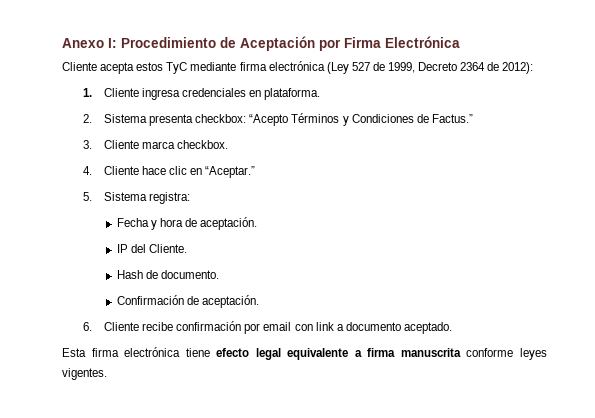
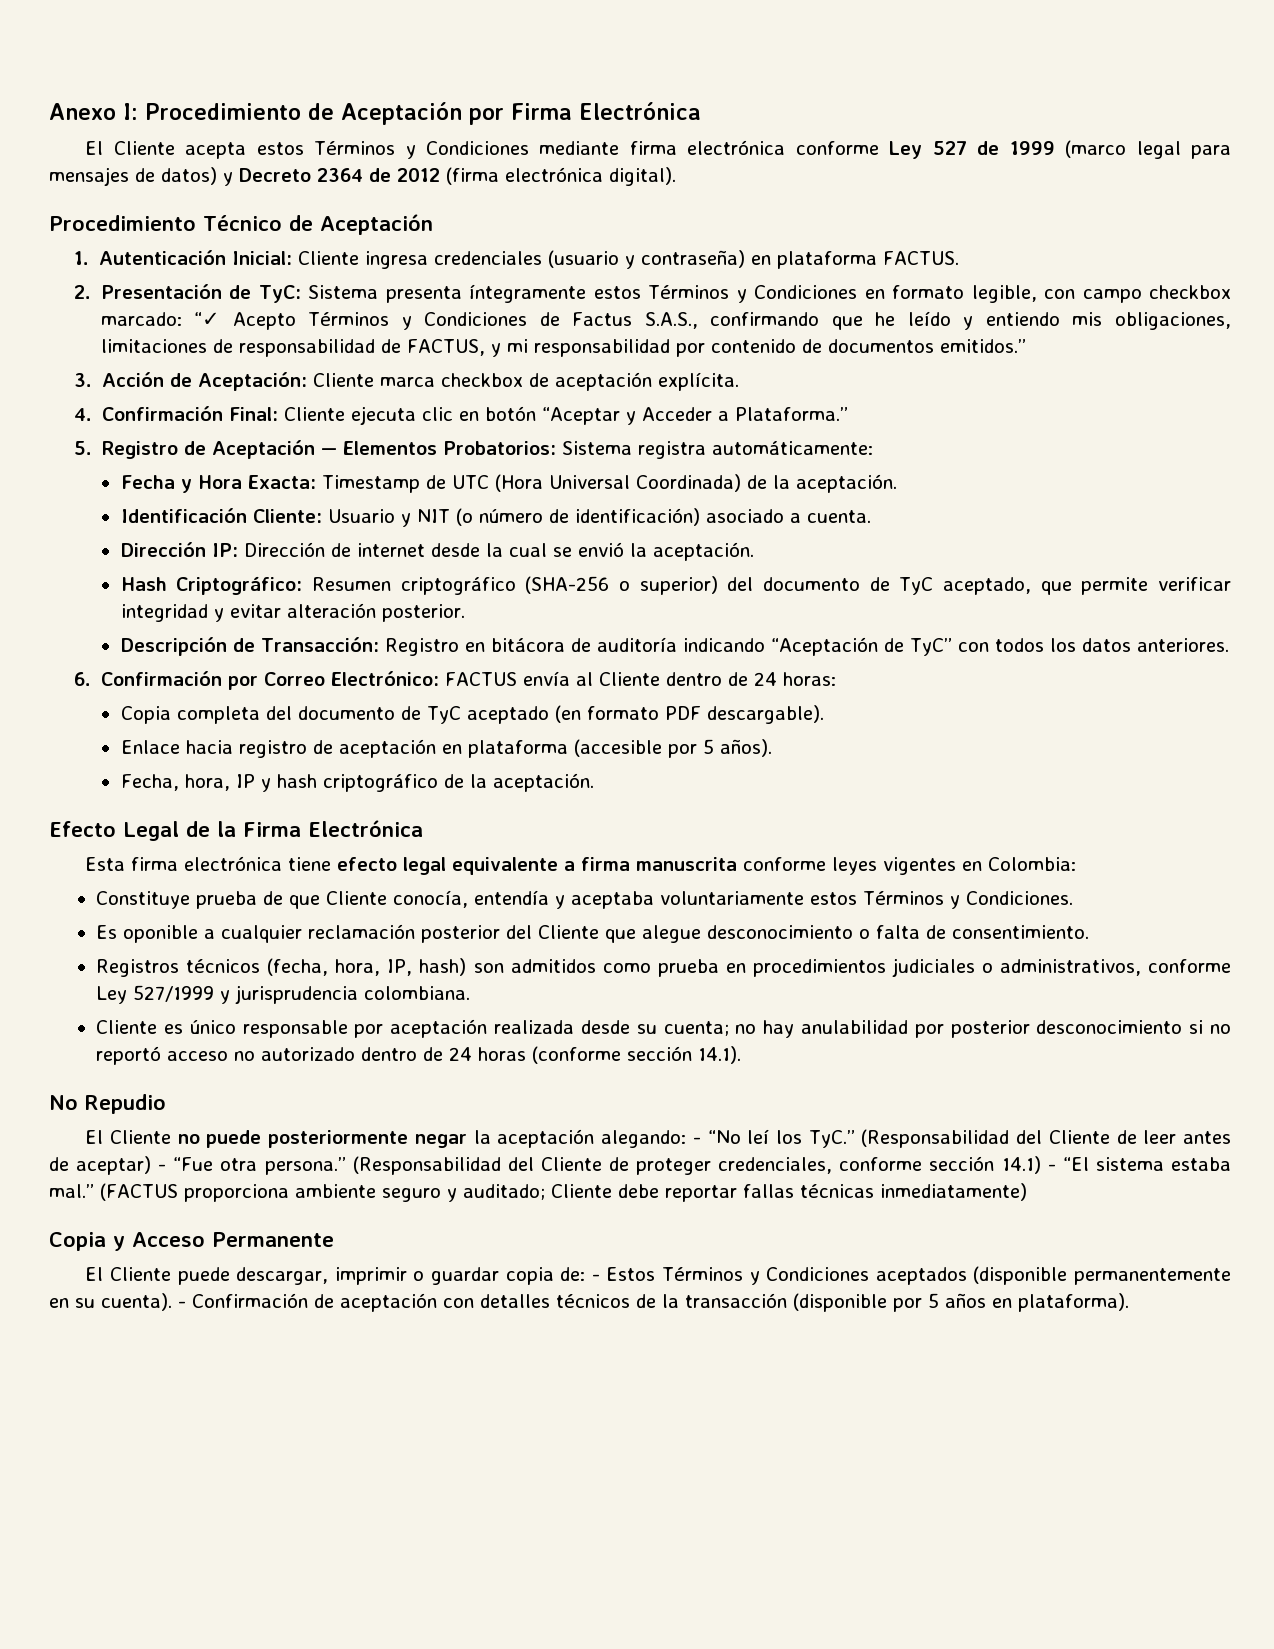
(460, 42) none -> [85,141,104,155] El
[166,61,534,74] TyC mediante firma electrónica (Ley 527 de 1999, Decreto 2364 de 2012): -> [314,140,1231,159] [49,167,676,186] [49,214,433,235] Términos y Condiciones mediante firma electrónica conforme Ley 527 de 1999 (marco legal para mensajes de datos) y Decreto 2364 de 2012 (firma electrónica digital). // Procedimiento Técnico de Aceptación
(93, 92) none -> [98,250,292,265] Autenticación Inicial:
[249,88,321,100] [83,113,473,126] [83,140,229,149] [83,166,256,178] [83,192,191,204] [116,217,258,230] [116,244,187,253] [116,270,219,279] [116,295,259,308] [83,321,453,334] en plataforma. // 2. Sistema presenta checkbox: “Acepto Términos y Condiciones de Factus.” // 3. Cliente marca checkbox. // 4. Cliente hace clic en “Aceptar.” // 5. Sistema registra: // Fecha y hora de aceptación. // IP del Cliente. // Hash de documento. // Confirmación de aceptación. // 6. Cliente recibe confirmación por email con link a documento aceptado. -> [547,250,959,269] [73,284,1232,303] [100,311,1231,330] [100,339,1026,357] [73,372,739,391] [73,406,848,425] [73,440,873,459] [120,474,897,493] [120,508,871,527] [120,542,754,561] [120,576,1231,595] [120,603,465,622] [120,637,1229,656] [73,671,836,690] [120,705,824,724] [120,739,772,758] [120,773,594,792] [49,820,423,841] (usuario y contraseña) en plataforma FACTUS. // 2. Presentación de TyC: Sistema presenta íntegramente estos Términos y Condiciones en formato legible, con campo checkbox marcado: “✓ Acepto Términos y Condiciones de Factus S.A.S., confirmando que he leído y entiendo mis obligaciones, limitaciones de responsabilidad de FACTUS, y mi responsabilidad por contenido de documentos emitidos.” // 3. Acción de Aceptación: Cliente marca checkbox de aceptación explícita. // 4. Confirmación Final: Cliente ejecuta clic en botón “Aceptar y Acceder a Plataforma.” // 5. Registro de Aceptación — Elementos Probatorios: Sistema registra automáticamente: // Fecha y Hora Exacta: Timestamp de UTC (Hora Universal Coordinada) de la aceptación. // Identificación Cliente: Usuario y NIT (o número de identificación) asociado a cuenta. // Dirección IP: Dirección de internet desde la cual se envió la aceptación. // Hash Criptográfico: Resumen criptográfico (SHA-256 o superior) del documento de TyC aceptado, que permite verificar integridad y evitar alteración posterior. // Descripción de Transacción: Registro en bitácora de auditoría indicando “Aceptación de TyC” con todos los datos anteriores. // 6. Confirmación por Correo Electrónico: FACTUS envía al Cliente dentro de 24 horas: // Copia completa del documento de TyC aceptado (en formato PDF descargable). // Enlace hacia registro de aceptación en plataforma (accesible por 5 años). // Fecha, hora, IP y hash criptográfico de la aceptación. // Efecto Legal de la Firma Electrónica
[62,368,107,380] vigentes. -> [883,857,1077,875] [96,890,1074,909] [96,924,1090,943] [96,958,1231,977] [96,985,471,1004] [96,1019,1232,1038] [96,1046,742,1065] [49,1094,166,1114] [85,1129,1232,1148] [49,1156,1231,1175] [49,1183,1027,1202] [49,1232,334,1251] [85,1266,1232,1285] [49,1293,1129,1312] vigentes en Colombia: // Constituye prueba de que Cliente conocía, entendía y aceptaba voluntariamente estos Términos y Condiciones. // Es oponible a cualquier reclamación posterior del Cliente que alegue desconocimiento o falta de consentimiento. // Registros técnicos (fecha, hora, IP, hash) son admitidos como prueba en procedimientos judiciales o administrativos, conforme Ley 527/1999 y jurisprudencia colombiana. // Cliente es único responsable por aceptación realizada desde su cuenta; no hay anulabilidad por posterior desconocimiento si no reportó acceso no autorizado dentro de 24 horas (conforme sección 14.1). // No Repudio // El Cliente no puede posteriormente negar la aceptación alegando: - “No leí los TyC.” (Responsabilidad del Cliente de leer antes de aceptar) - “Fue otra persona.” (Responsabilidad del Cliente de proteger credenciales, conforme sección 14.1) - “El sistema estaba mal.” (FACTUS proporciona ambiente seguro y auditado; Cliente debe reportar fallas técnicas inmediatamente) // Copia y Acceso Permanente // El Cliente puede descargar, imprimir o guardar copia de: - Estos Términos y Condiciones aceptados (disponible permanentemente en su cuenta). - Confirmación de aceptación con detalles técnicos de la transacción (disponible por 5 años en plataforma).

